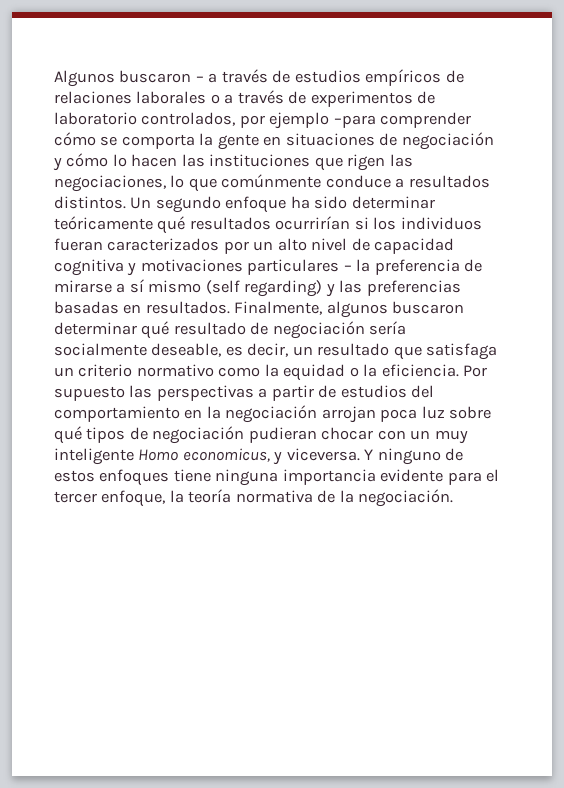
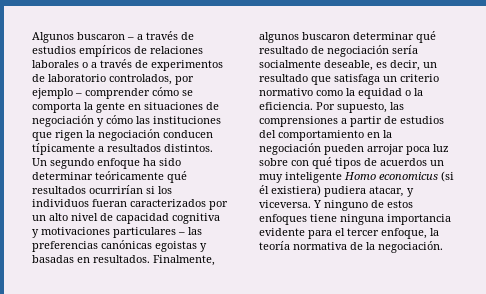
[333,115,376,128] –para -> [75,93,82,96] –
[112,154,178,167] lo hacen -> (133, 119) none
[389,154,413,167] [54,174,391,192] las negociaciones, lo que comúnmente conduce -> [86,129,213,141] [32,143,95,155] la negociación conducen típicamente
[356,259,483,275] [54,279,461,297] la preferencia de mirarse a sí mismo (self regarding) y las preferencias -> [188,227,202,235] [32,240,207,252] las preferencias canónicas egoistas y
[54,385,254,401] supuesto las perspectivas -> [337,102,404,113] [259,116,338,127] supuesto, las comprensiones
[321,406,376,423] arrojan -> [324,144,404,155] pueden arrojar
(492, 412) none -> [291,160,309,166] con
[152,426,468,444] [54,448,270,465] negociación pudieran chocar con un muy inteligente Homo economicus, -> [380,158,444,166] [259,171,454,183] [259,185,404,197] acuerdos un muy inteligente Homo economicus (si él existiera) pudiera atacar,

